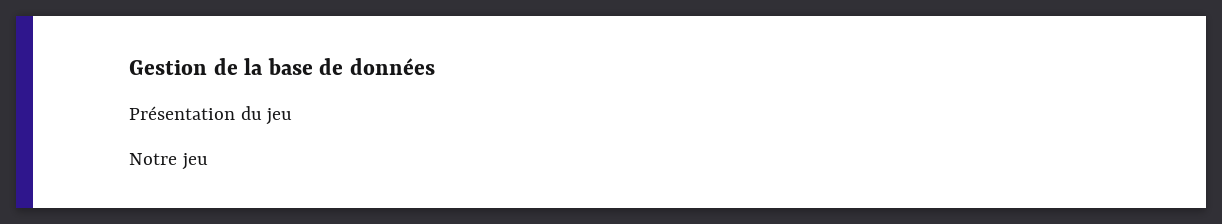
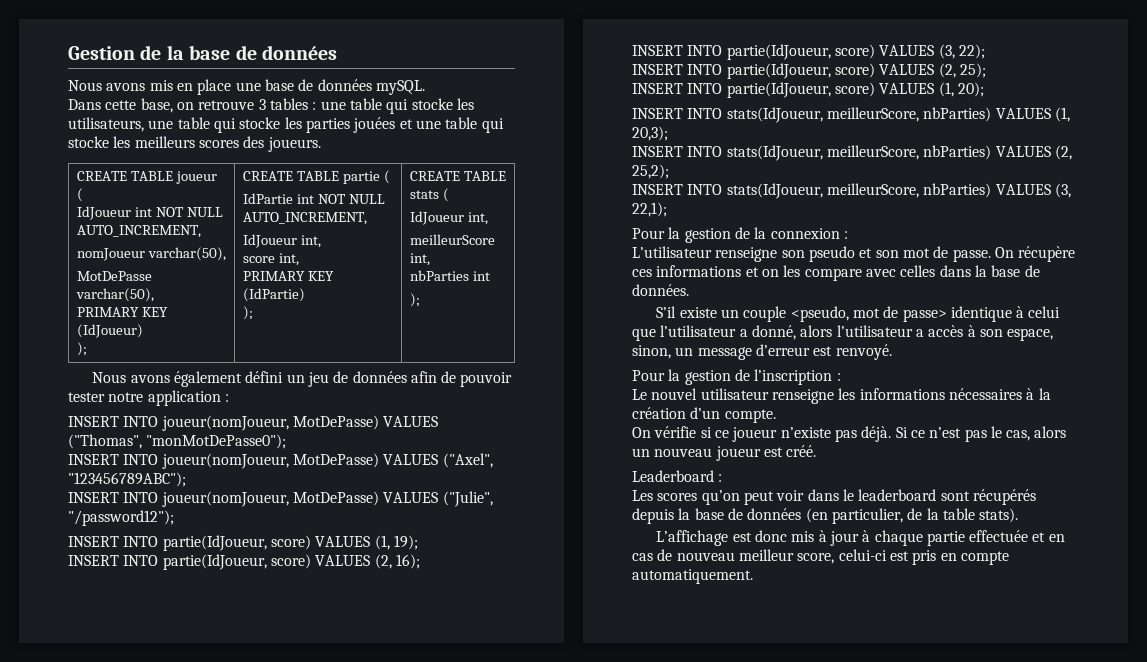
[129,106,293,125] [129,153,208,170] Présentation du jeu // Notre jeu -> [68,79,425,95] [68,98,474,114] [68,117,504,133] [68,136,321,152] [76,171,217,184] [76,188,83,202] [76,206,223,220] [76,225,201,238] [76,247,226,261] [76,271,152,281] [75,288,154,302] [76,307,168,317] [76,324,143,338] [76,342,87,356] [242,170,390,184] [242,193,385,204] [242,212,367,225] [242,234,321,248] [242,253,299,266] [242,271,334,281] [242,288,305,302] [242,306,253,320] [409,171,506,181] [409,188,449,202] [409,211,488,225] [409,234,495,245] [409,253,430,266] [409,270,490,281] [409,293,420,307] [92,371,513,387] [68,390,229,406] [68,415,439,431] [68,434,287,449] [68,453,493,469] [68,472,186,487] [68,491,493,507] [68,510,174,526] [68,535,418,551] [68,554,420,570] [632,44,985,60] [632,63,986,79] [632,82,984,98] [632,107,1070,123] [632,126,668,141] [632,145,1072,161] [632,164,669,179] [632,183,1071,199] [632,202,667,217] [632,227,848,243] [632,246,1076,262] [632,265,1040,281] [632,284,689,296] [656,306,1061,322] [632,325,1054,341] [632,344,892,360] [632,369,841,385] [632,388,1051,404] [632,407,776,423] [632,426,1067,442] [632,445,817,461] [632,470,723,482] [632,489,1036,505] [632,508,1019,524] [656,530,1065,546] [632,549,1009,565] [632,569,753,584] Nous avons mis en place une base de données mySQL. // Dans cette base, on retrouve 3 tables : une table qui stocke les utilisateurs, une table qui stocke les parties jouées et une table qui stocke les meilleurs scores des joueurs. // CREATE TABLE joueur ( // IdJoueur int NOT NULL AUTO_INCREMENT, // nomJoueur varchar(50), // MotDePasse varchar(50), // PRIMARY KEY (IdJoueur) // ); | CREATE TABLE partie ( // IdPartie int NOT NULL AUTO_INCREMENT, // IdJoueur int, // score int, // PRIMARY KEY (IdPartie) // ); | CREATE TABLE stats ( // IdJoueur int, // meilleurScore int, // nbParties int // ); // Nous avons également défini un jeu de données afin de pouvoir tester notre application : // INSERT INTO joueur(nomJoueur, MotDePasse) VALUES ("Thomas", "monMotDePasse0"); // INSERT INTO joueur(nomJoueur, MotDePasse) VALUES ("Axel", "123456789ABC"); // INSERT INTO joueur(nomJoueur, MotDePasse) VALUES ("Julie", "/password12"); // INSERT INTO partie(IdJoueur, score) VALUES (1, 19); // INSERT INTO partie(IdJoueur, score) VALUES (2, 16); // INSERT INTO partie(IdJoueur, score) VALUES (3, 22); // INSERT INTO partie(IdJoueur, score) VALUES (2, 25); // INSERT INTO partie(IdJoueur, score) VALUES (1, 20); // INSERT INTO stats(IdJoueur, meilleurScore, nbParties) VALUES (1, 20,3); // INSERT INTO stats(IdJoueur, meilleurScore, nbParties) VALUES (2, 25,2); // INSERT INTO stats(IdJoueur, meilleurScore, nbParties) VALUES (3, 22,1); // Pour la gestion de la connexion : // L’utilisateur renseigne son pseudo et son mot de passe. On récupère ces informations et on les compare avec celles dans la base de données. // S’il existe un couple <pseudo, mot de passe> identique à celui que l’utilisateur a donné, alors l’utilisateur a accès à son espace, sinon, un message d’erreur est renvoyé. // Pour la gestion de l’inscription : // Le nouvel utilisateur renseigne les informations nécessaires à la création d’un compte. // On vérifie si ce joueur n’existe pas déjà. Si ce n’est pas le cas, alors un nouveau joueur est créé. // Leaderboard : // Les scores qu’on peut voir dans le leaderboard sont récupérés depuis la base de données (en particulier, de la table stats). // L’affichage est donc mis à jour à chaque partie effectuée et en cas de nouveau meilleur score, celui-ci est pris en compte automatiquement.

